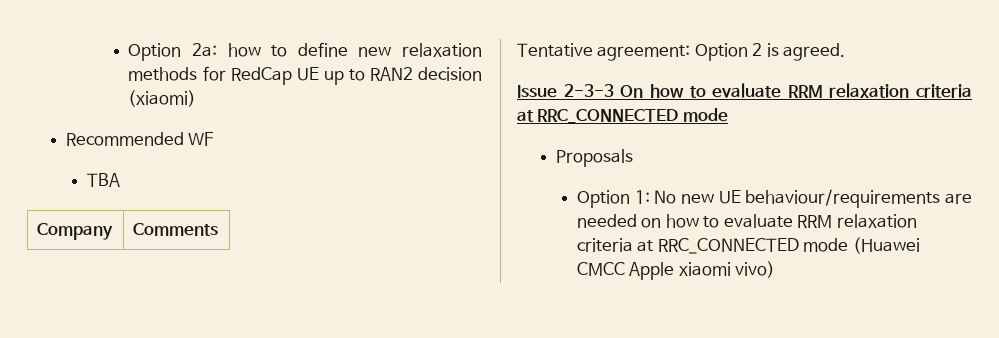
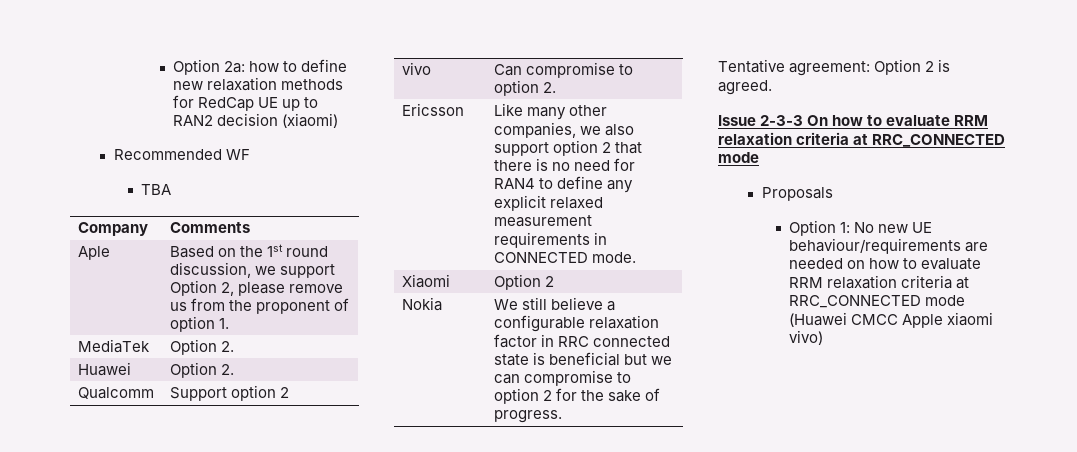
(219, 229) none -> [77,246,110,260] [169,244,329,258] [169,262,336,278] [169,280,344,296] [169,298,350,314] [169,316,230,332] [77,339,150,353] [169,339,235,355] [77,362,131,376] [169,362,235,378] [77,387,154,399] [169,385,290,401] [401,62,431,75] [493,62,634,78] [493,80,557,96] [401,103,464,116] [493,103,608,120] [493,122,635,138] [493,140,643,156] [493,158,636,171] [493,176,634,193] [493,195,604,211] [493,215,592,227] [493,232,608,248] [493,252,637,263] [401,274,450,288] [493,274,555,290] [401,297,442,311] [493,297,616,311] [493,315,660,332] [493,334,671,348] [493,352,673,366] [493,370,632,386] [493,388,661,404] [493,410,562,423] // Aple | Based on the 1st round discussion, we support Option 2, please remove us from the proponent of option 1. // MediaTek | Option 2. // Huawei | Option 2. // Qualcomm | Support option 2 // vivo | Can compromise to option 2. // Ericsson | Like many other companies, we also support option 2 that there is no need for RAN4 to define any explicit relaxed measurement requirements in CONNECTED mode. // Xiaomi | Option 2 // Nokia | We still believe a configurable relaxation factor in RRC connected state is beneficial but we can compromise to option 2 for the sake of progress.

